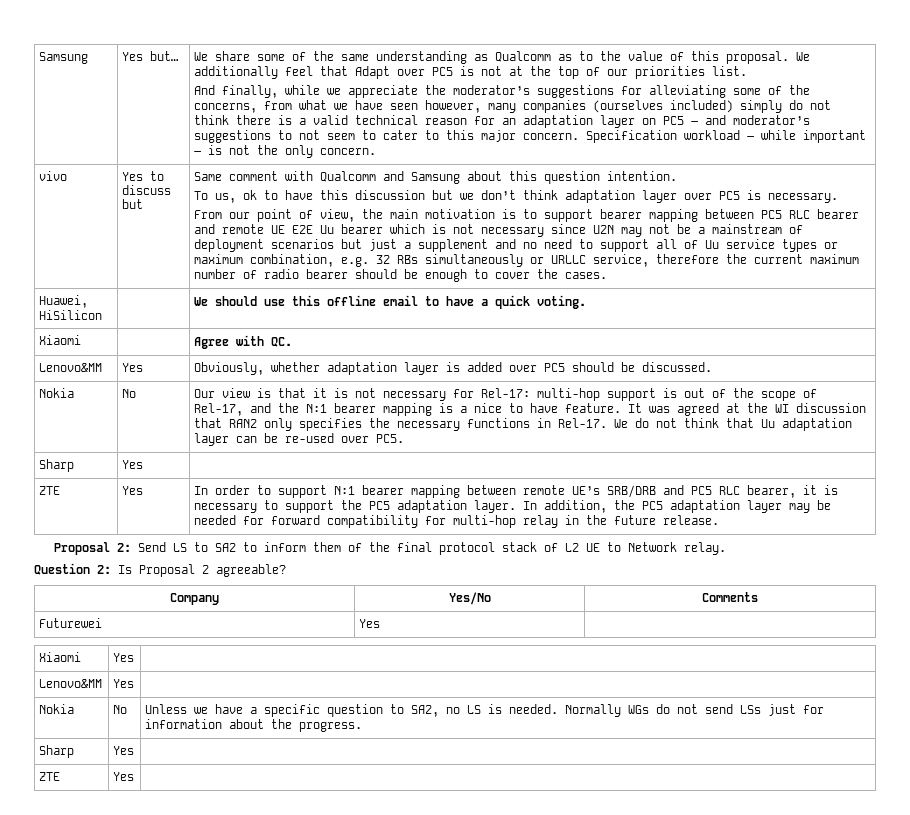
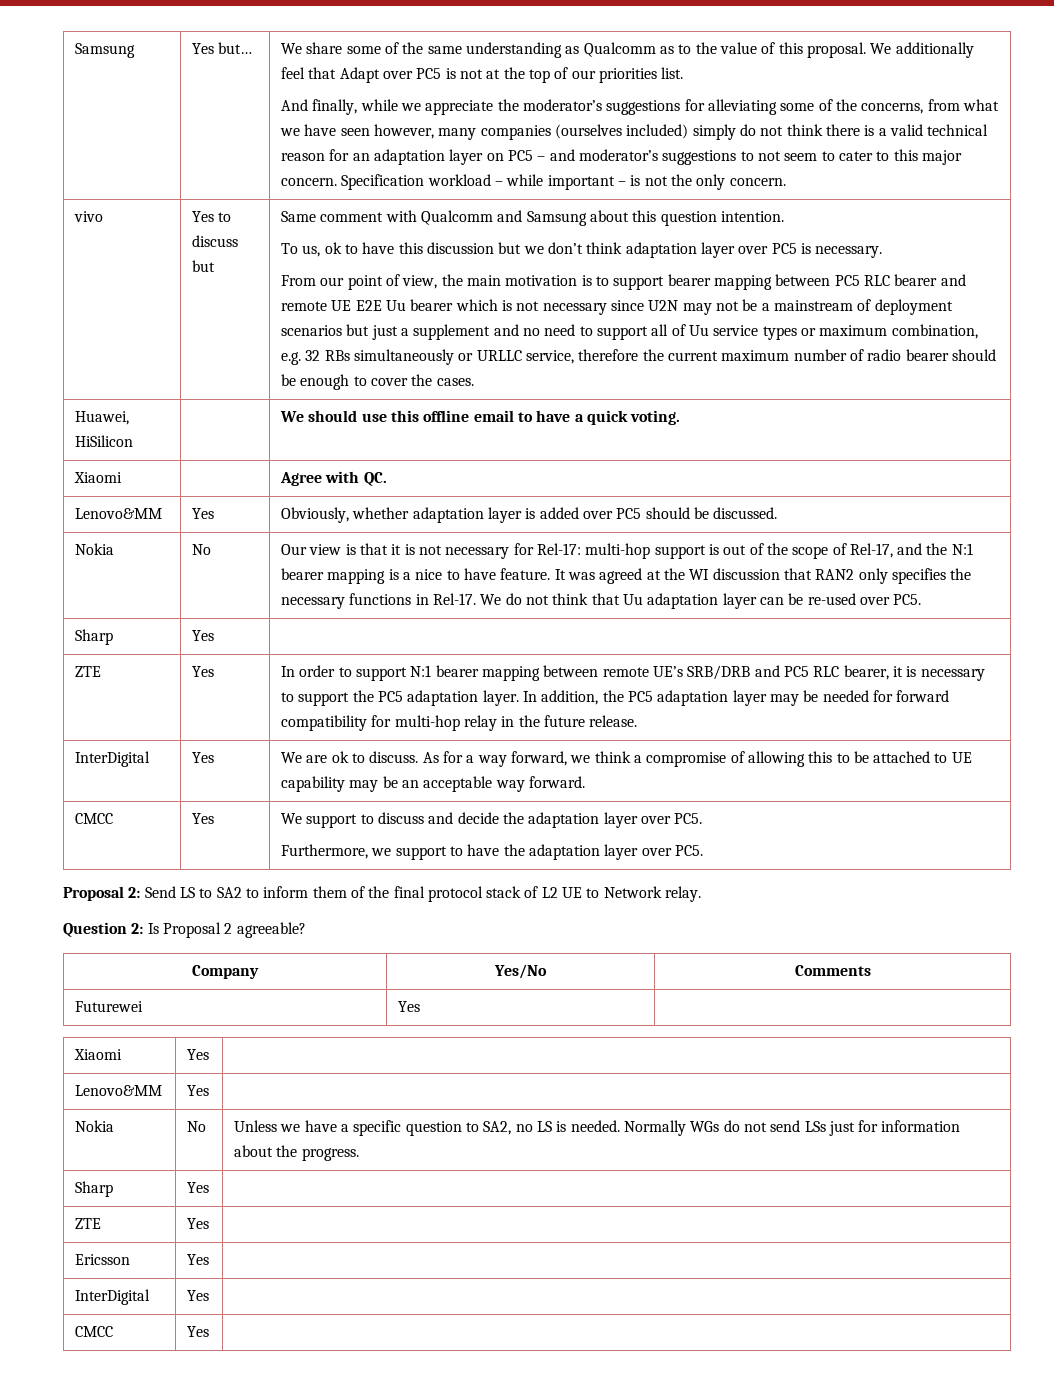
(720, 520) none -> [75,751,151,767] [192,752,215,763] [281,751,972,767] [281,776,586,792] [75,813,114,824] [192,813,215,824] [281,812,703,828] [281,844,703,860] // InterDigital | Yes | We are ok to discuss. As for a way forward, we think a compromise of allowing this to be attached to UE capability may be an acceptable way forward. // CMCC | Yes | We support to discuss and decide the adaptation layer over PC5. // Furthermore, we support to have the adaptation layer over PC5.
(135, 776) none -> [75,1254,131,1265] [187,1254,210,1265] [75,1289,151,1305] [187,1290,210,1301] [75,1326,114,1337] [187,1326,210,1337] // Ericsson | Yes | // InterDigital | Yes | // CMCC | Yes |

